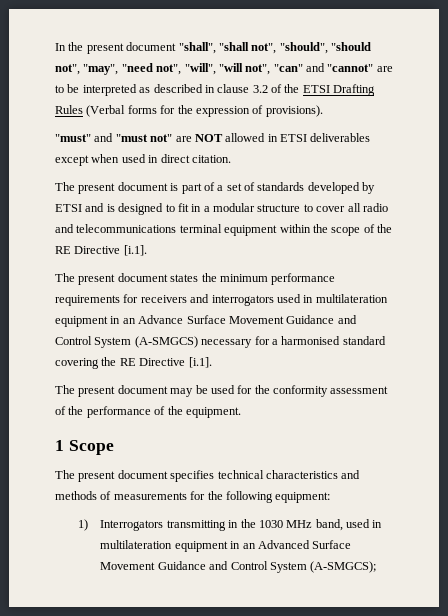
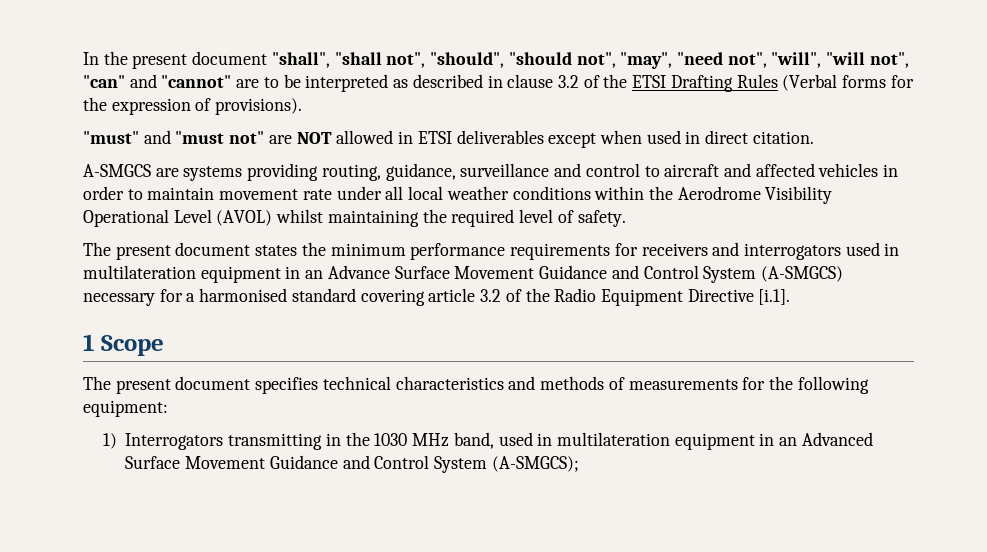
[55,182,376,194] [55,203,388,215] [55,224,392,236] [55,245,147,256] The present document is part of a set of standards developed by ETSI and is designed to fit in a modular structure to cover all radio and telecommunications terminal equipment within the scope of the RE Directive [i.1]. -> [83,163,899,181] [83,186,833,204] [83,209,626,227] A-SMGCS are systems providing routing, guidance, surveillance and control to aircraft and affected vehicles in order to maintain movement rate under all local weather conditions within the Aerodrome Visibility Operational Level (AVOL) whilst maintaining the required level of safety.
[101,357,212,368] [55,385,389,397] [55,406,241,418] the RE Directive [i.1]. // The present document may be used for the conformity assessment of the performance of the equipment. -> [428,288,791,306] article 3.2 of the Radio Equipment Directive [i.1].

